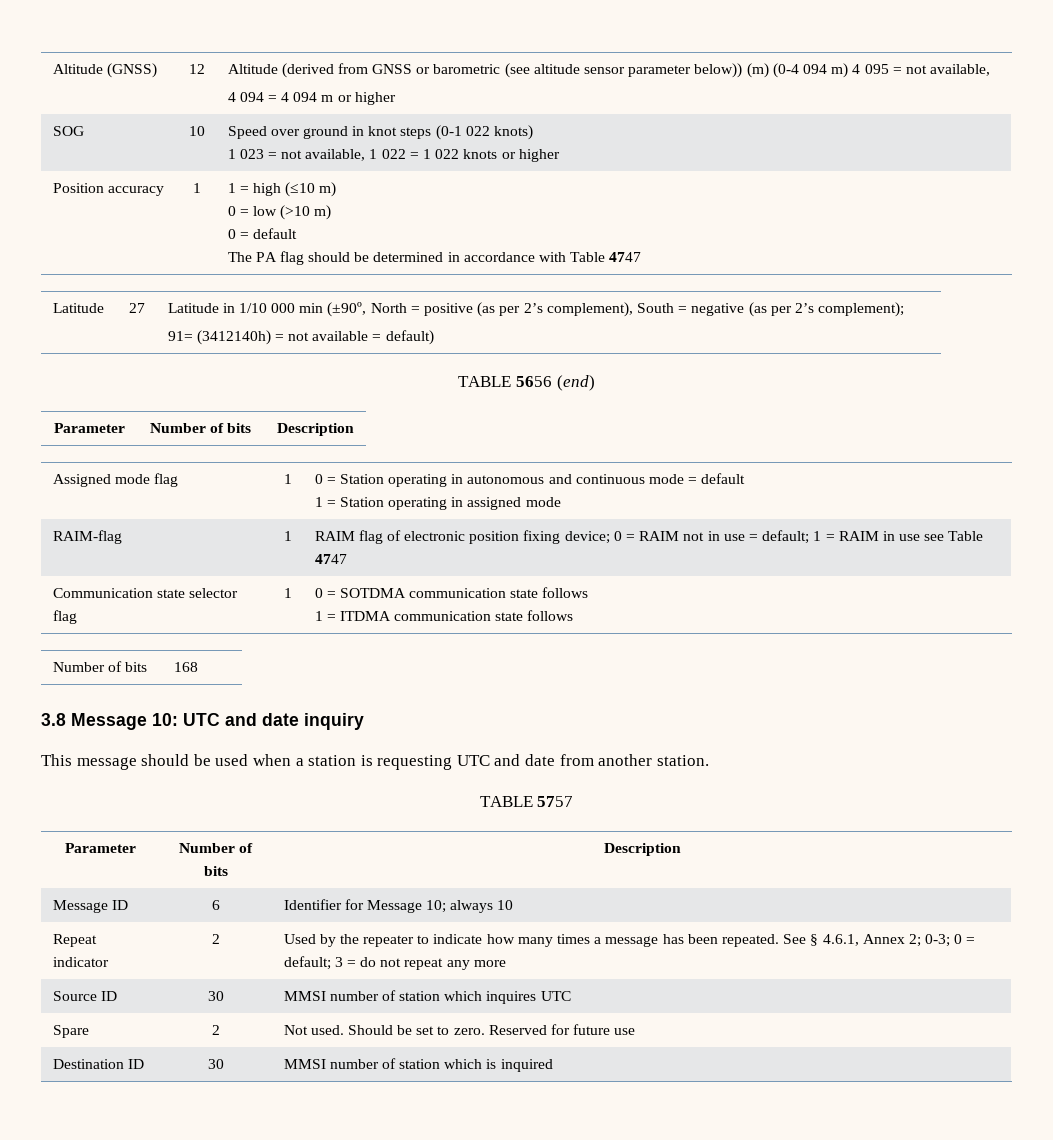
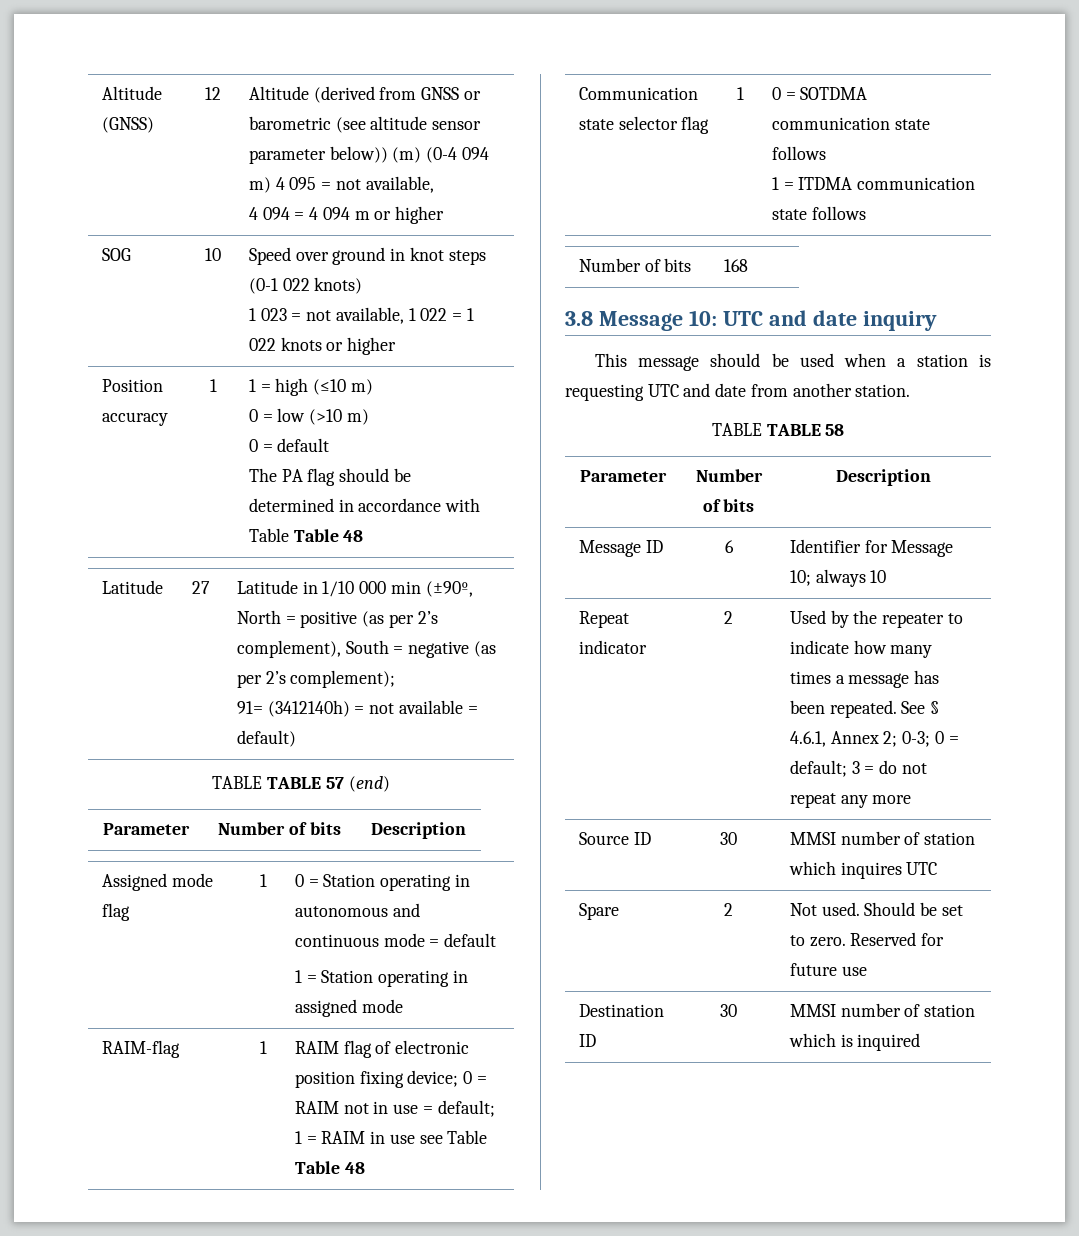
[609,252,642,262] 4747 -> [293,529,364,542] Table 48
[516,376,552,387] 5656 -> [267,777,344,789] TABLE 57
[314,554,347,564] 4747 -> [294,1161,365,1174] Table 48
[537,796,574,807] 5757 -> [766,424,845,436] TABLE 58

